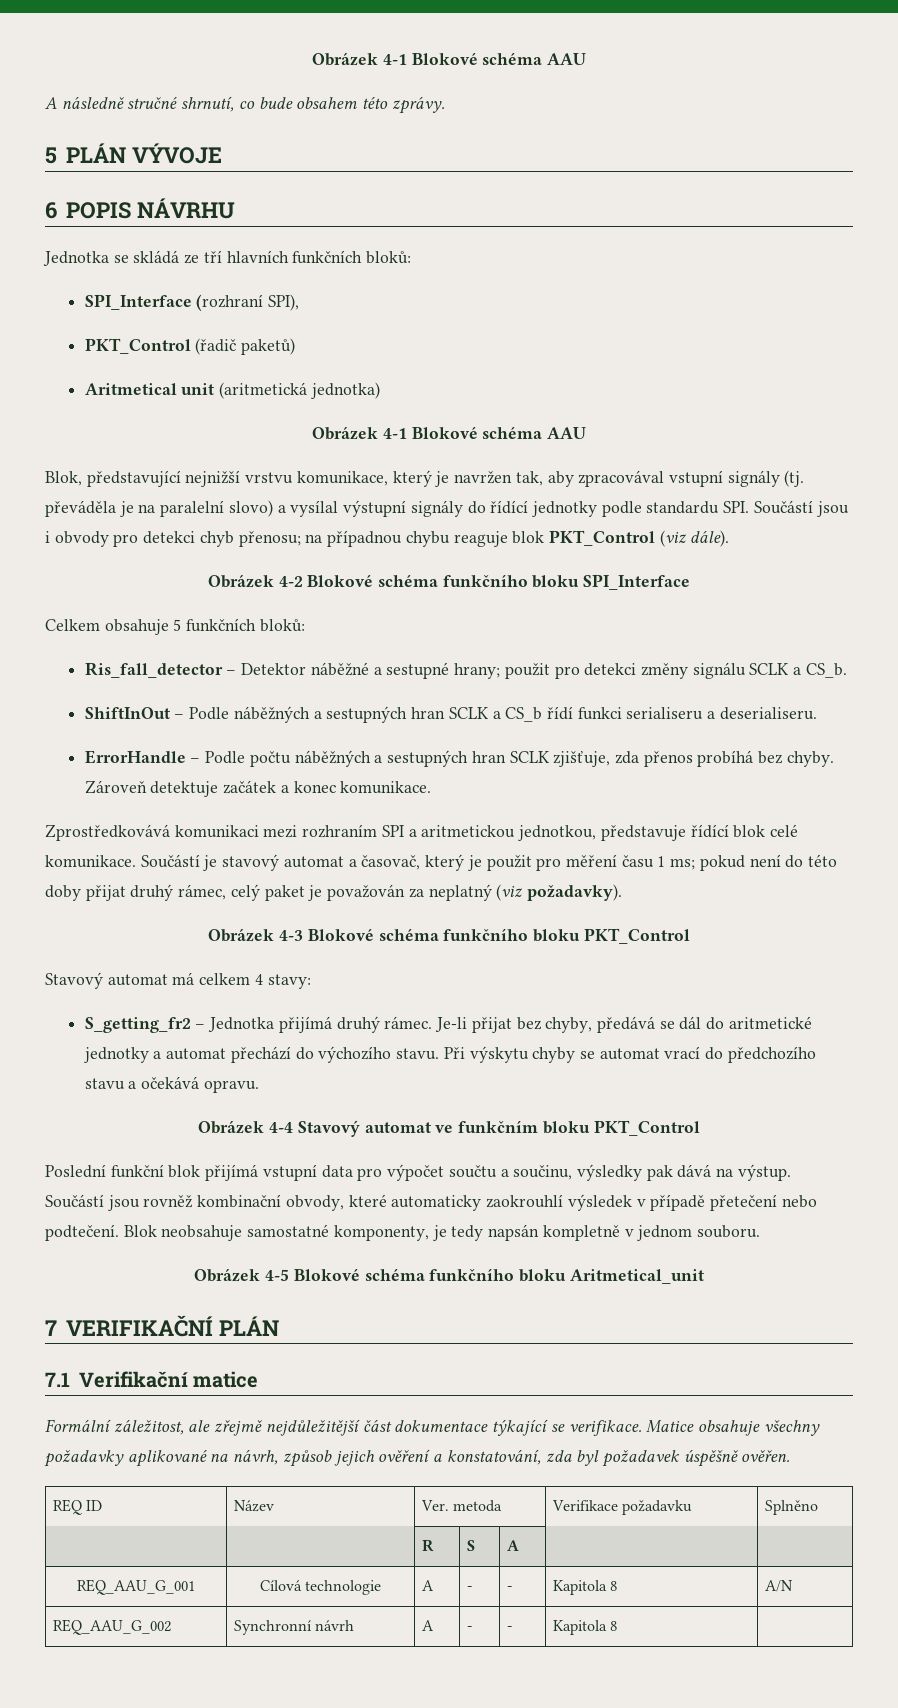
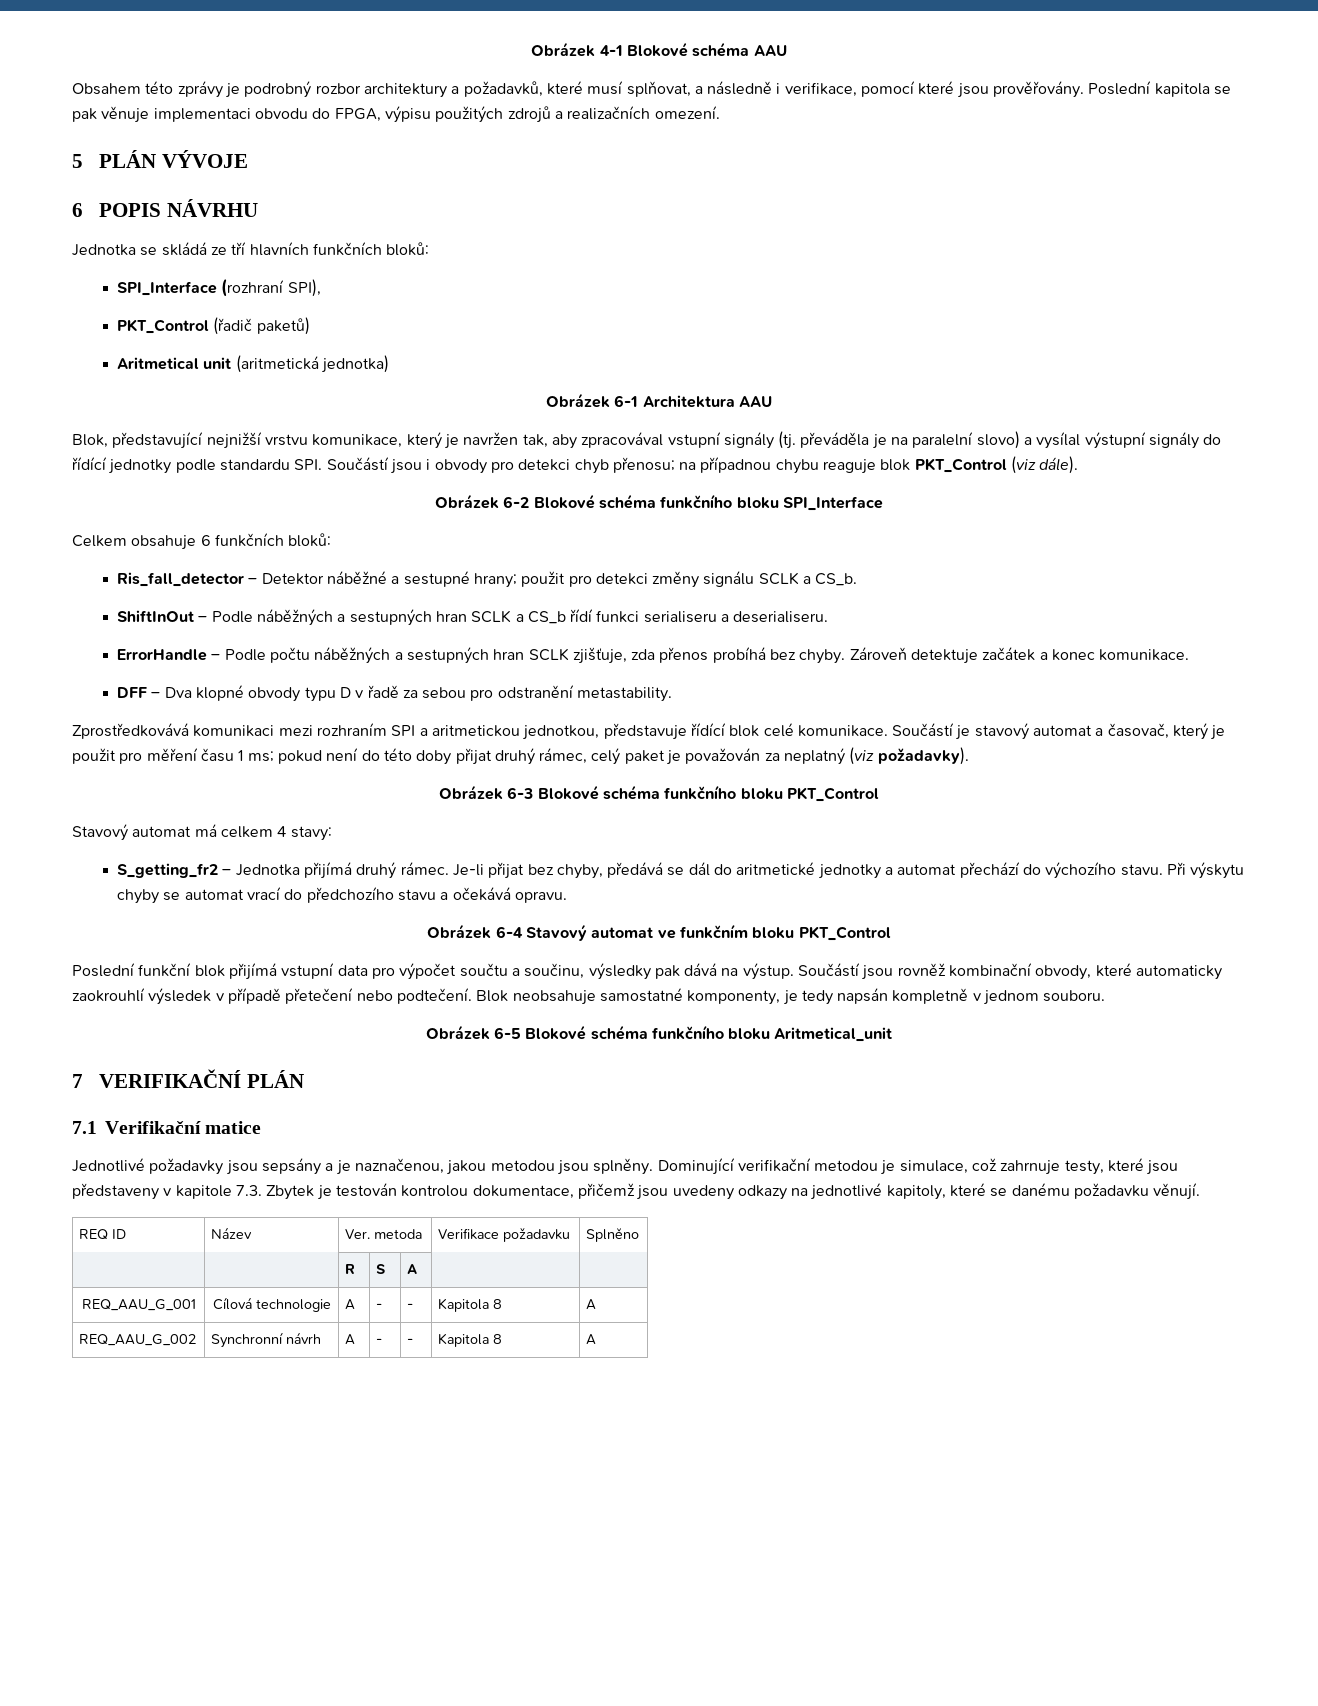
[312,52,586,66] [45,96,445,114] Obrázek 4-1 Blokové schéma AAU // A následně stručné shrnutí, co bude obsahem této zprávy. -> [531,42,787,57] [72,81,1232,98] [72,106,720,123] Obrázek 4-1 Blokové schéma AAU // Obsahem této zprávy je podrobný rozbor architektury a požadavků, které musí splňovat, a následně i verifikace, pomocí které jsou prověřovány. Poslední kapitola se pak věnuje implementaci obvodu do FPGA, výpisu použitých zdrojů a realizačních omezení.
[382,426,543,439] 4-1 Blokové schéma -> [614,395,735,408] 6-1 Architektura
[278,576,303,587] 4-2 -> [503,496,530,508] 6-2
[173,619,182,631] 5 -> [200,535,211,546] 6
(432, 787) none -> [116,685,673,702] // DFF – Dva klopné obvody typu D v řadě za sebou pro odstranění metastability.
[279,930,304,941] 4-3 -> [507,787,534,799] 6-3
[269,1122,294,1133] 4-4 -> [495,926,523,938] 6-4
[265,1269,290,1281] 4-5 -> [493,1027,521,1039] 6-5
[45,1419,820,1436] [44,1449,791,1467] Formální záležitost, ale zřejmě nejdůležitější část dokumentace týkající se verifikace. Matice obsahuje všechny požadavky aplikované na návrh, způsob jejich ověření a konstatování, zda byl požadavek úspěšně ověřen. -> [72,1158,1179,1175] [72,1183,1201,1200] Jednotlivé požadavky jsou sepsány a je naznačenou, jakou metodou jsou splněny. Dominující verifikační metodou je simulace, což zahrnuje testy, které jsou představeny v kapitole 7.3. Zbytek je testován kontrolou dokumentace, přičemž jsou uvedeny odkazy na jednotlivé kapitoly, které se danému požadavku věnují.
[764,1580,793,1592] A/N -> [586,1299,597,1310] A
(618, 1626) none -> [586,1334,597,1345] A

